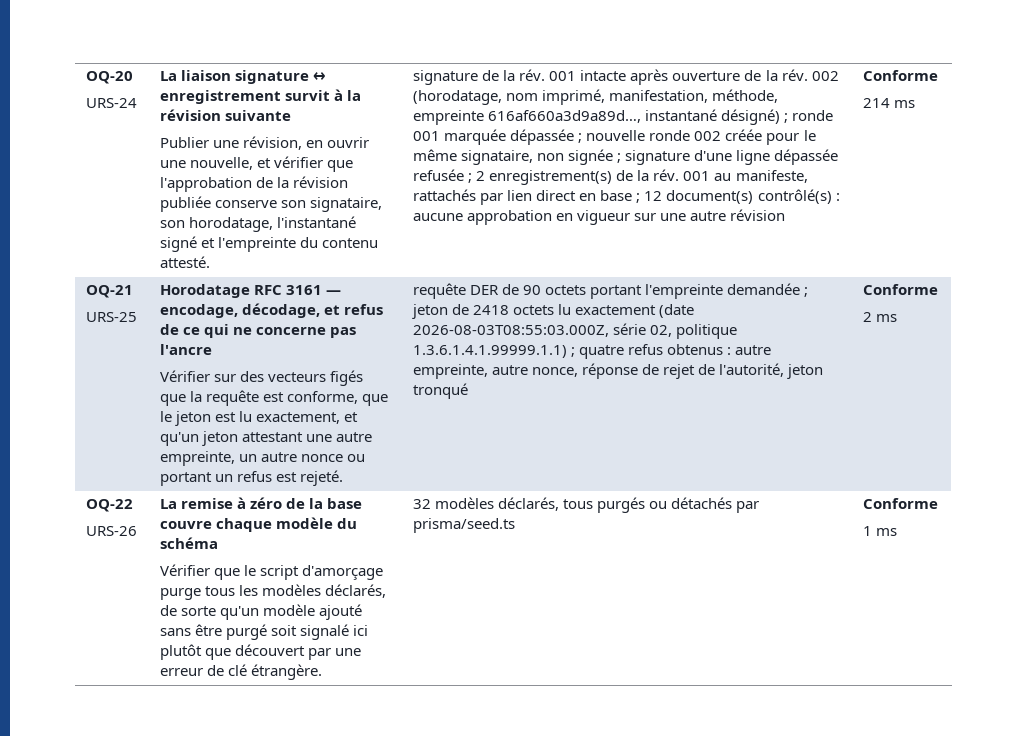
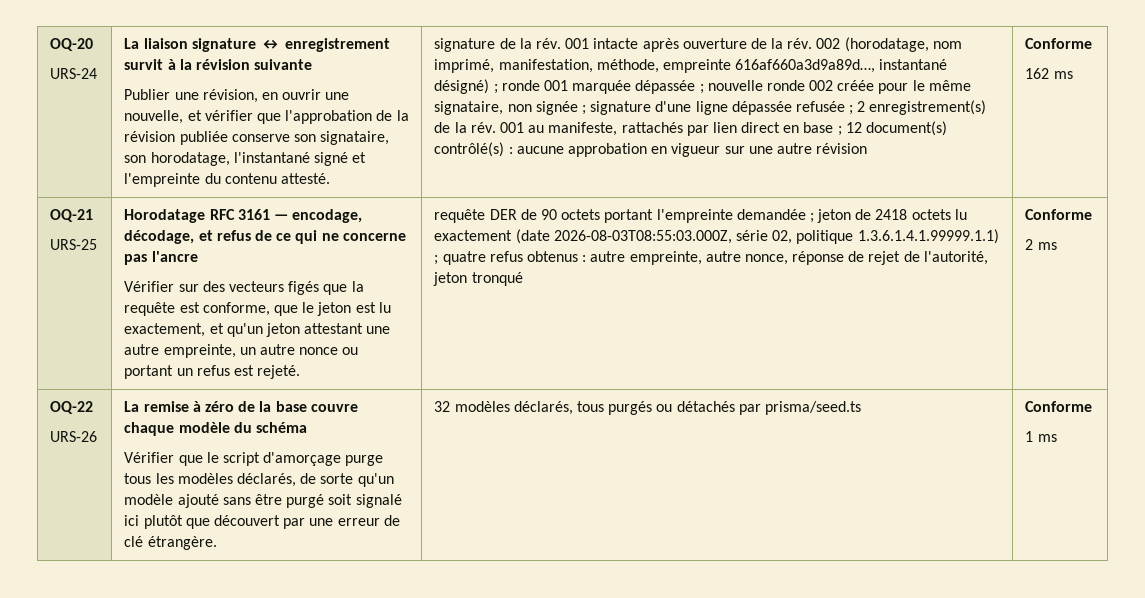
[863,98,891,108] 214 -> [1025,68,1050,79] 162

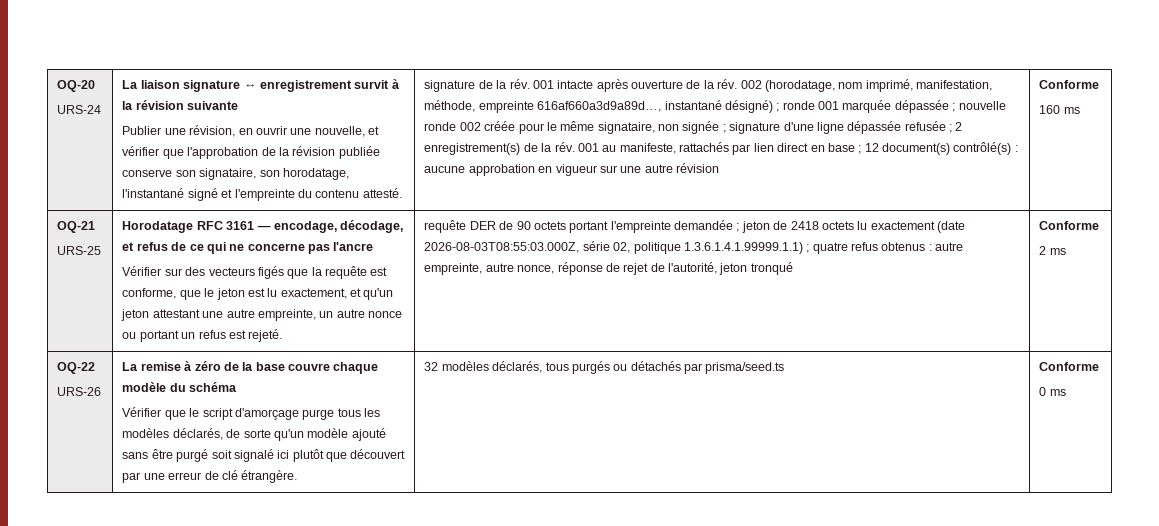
[1025,68,1050,79] 162 -> [1039,105,1061,114] 160
[1025,431,1034,442] 1 -> [1039,387,1047,396] 0

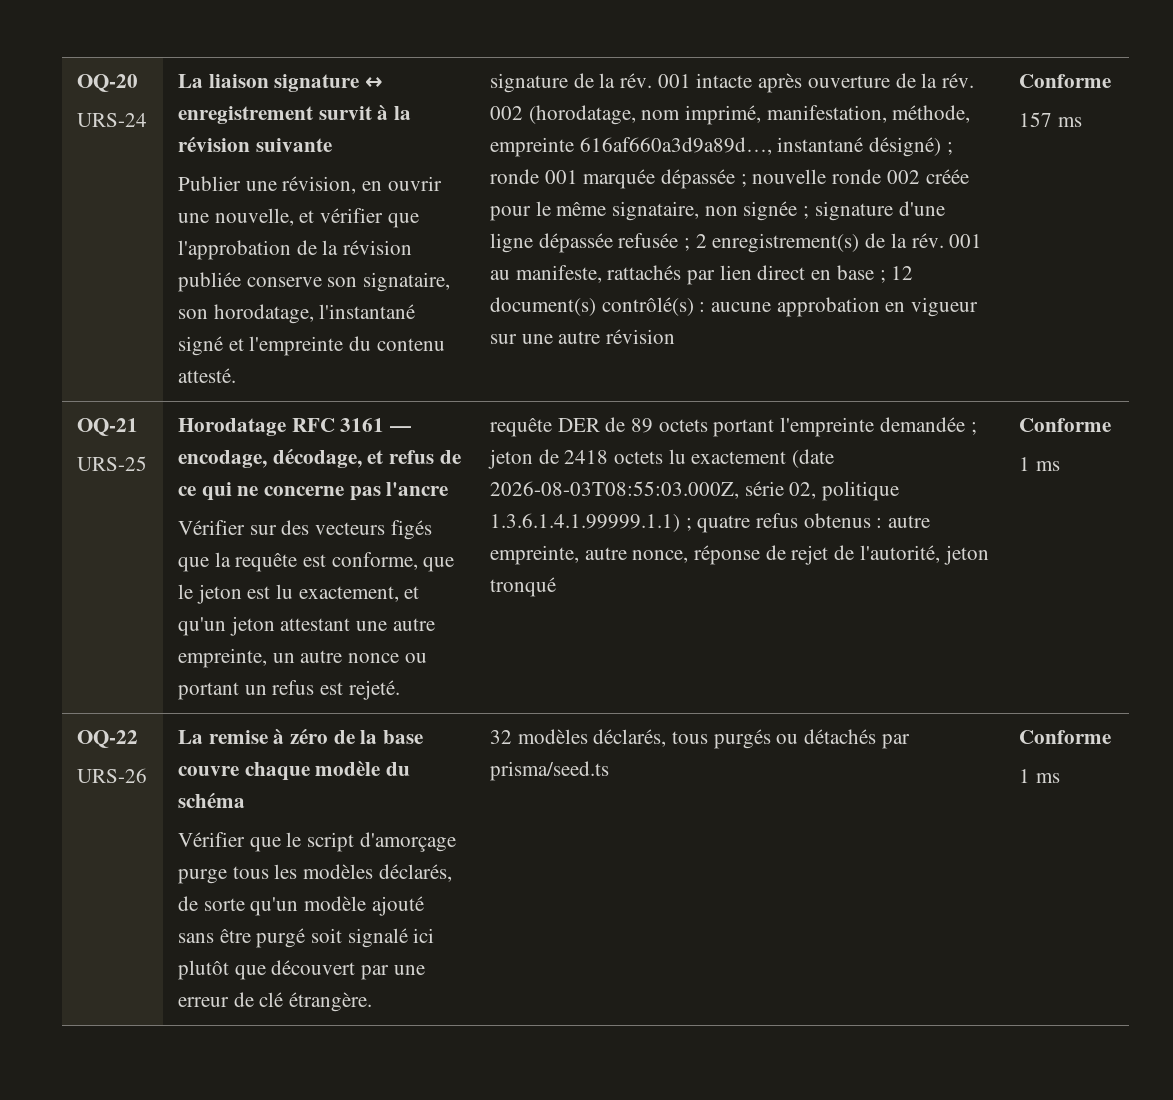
[1039,105,1061,114] 160 -> [1019,112,1053,127] 157
[516,221,531,230] 90 -> [631,418,654,433] 89
[1039,246,1047,255] 2 -> [1019,457,1031,471] 1
[1039,387,1047,396] 0 -> [1019,769,1031,783] 1

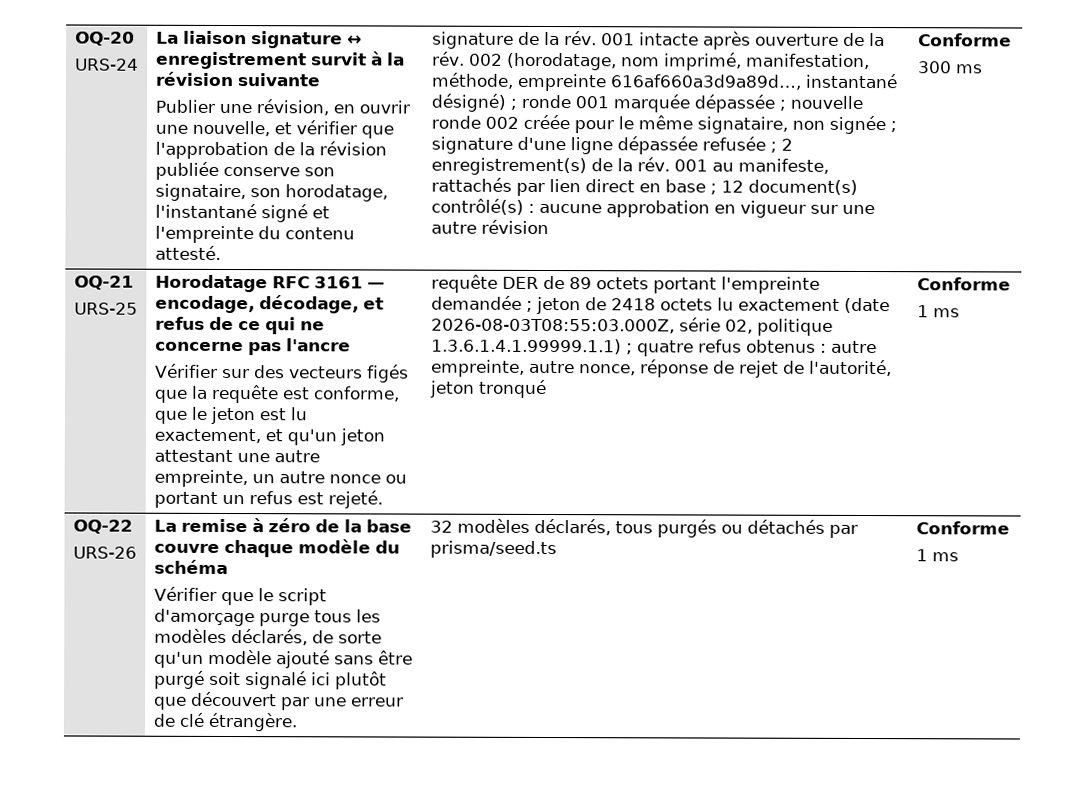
[1019,112,1053,127] 157 -> [917,61,952,74] 300

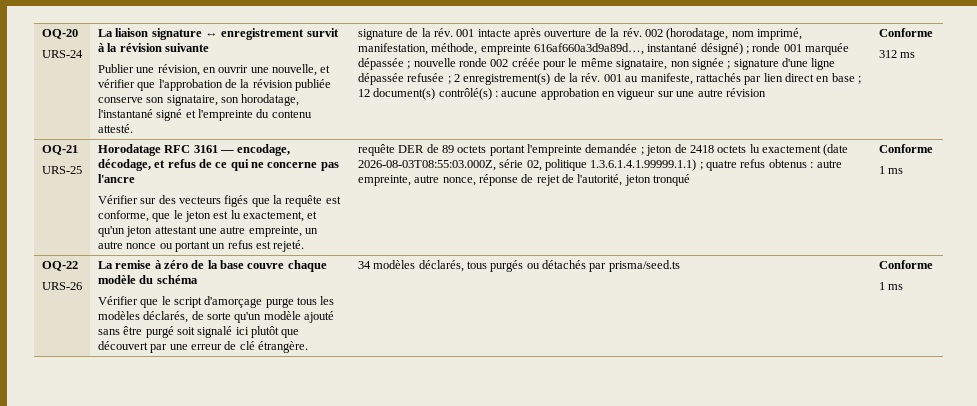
[917,61,952,74] 300 -> [878,50,897,58] 312
[429,520,453,533] 32 -> [357,261,371,269] 34

